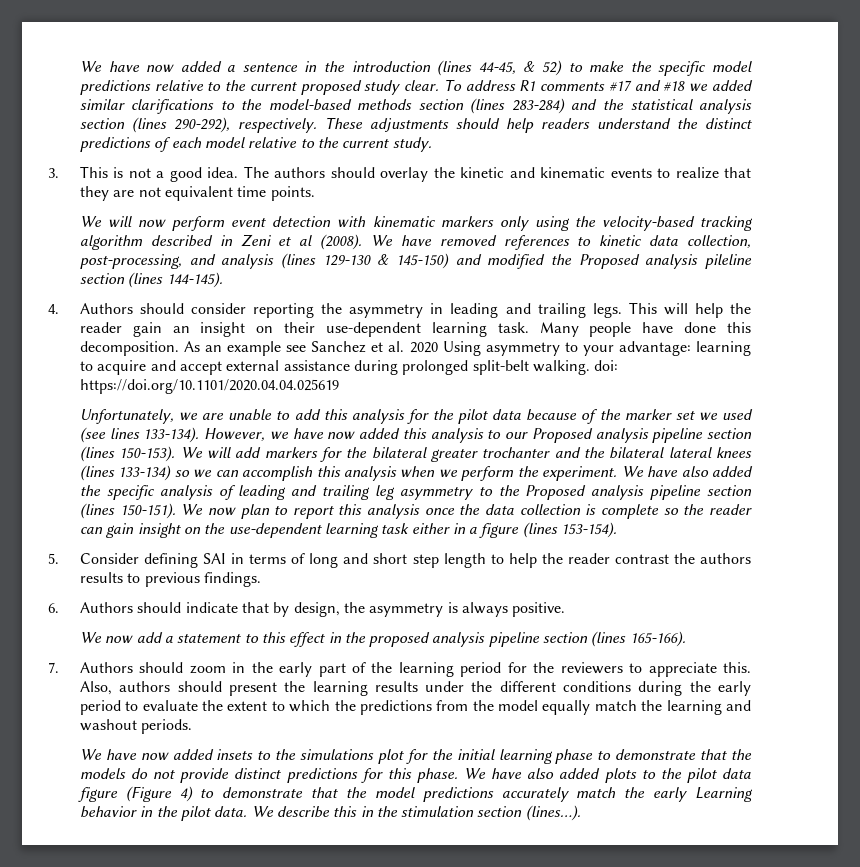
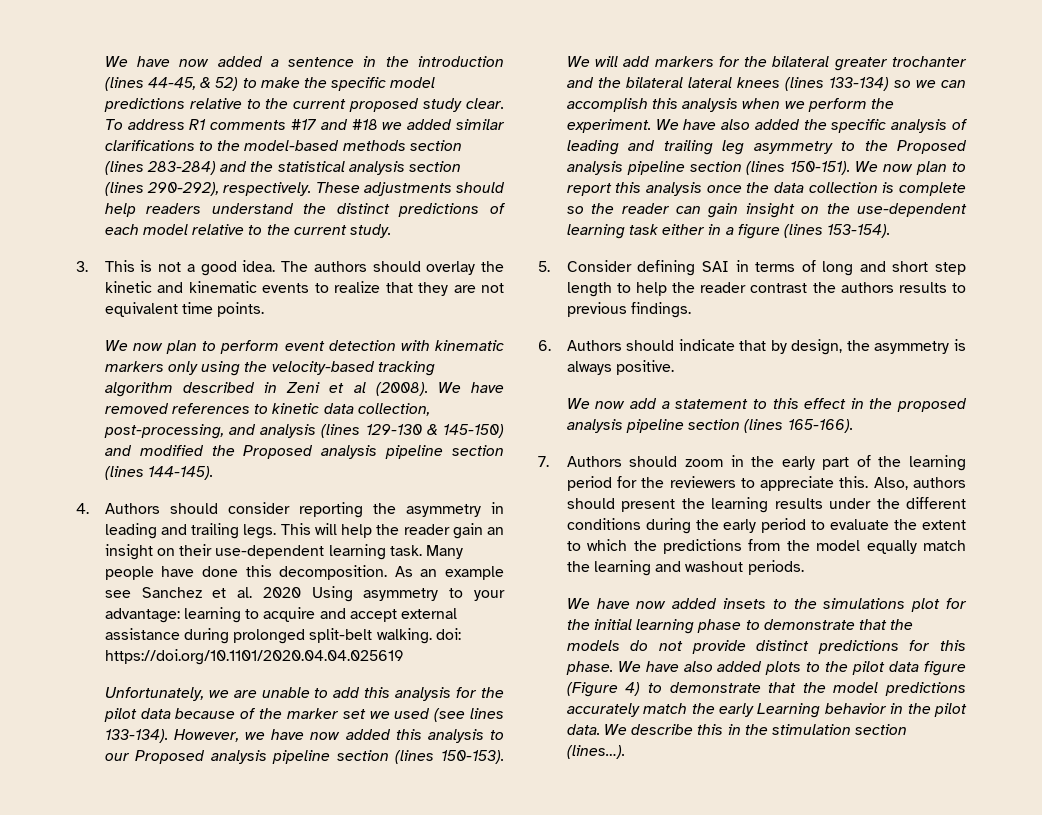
[108,216,167,227] will now -> [132,340,217,354] now plan to
[704,254,752,269] pileline -> [385,445,444,459] pipeline

